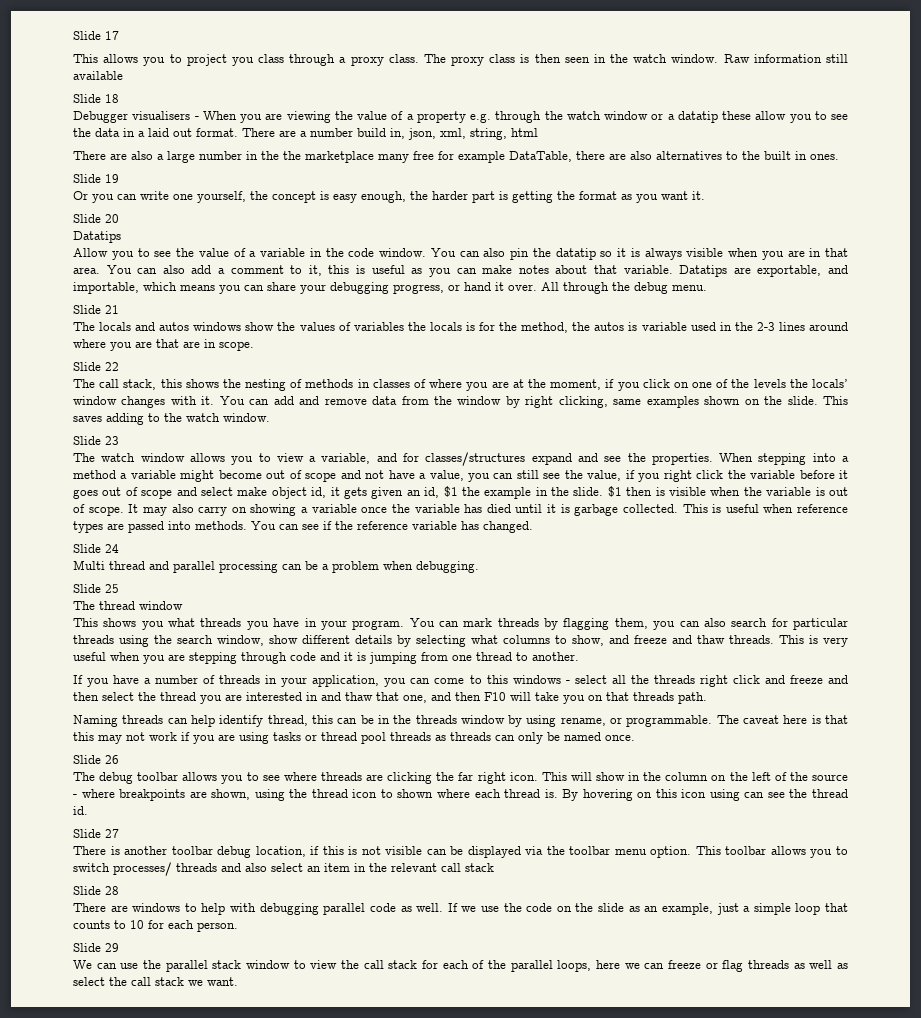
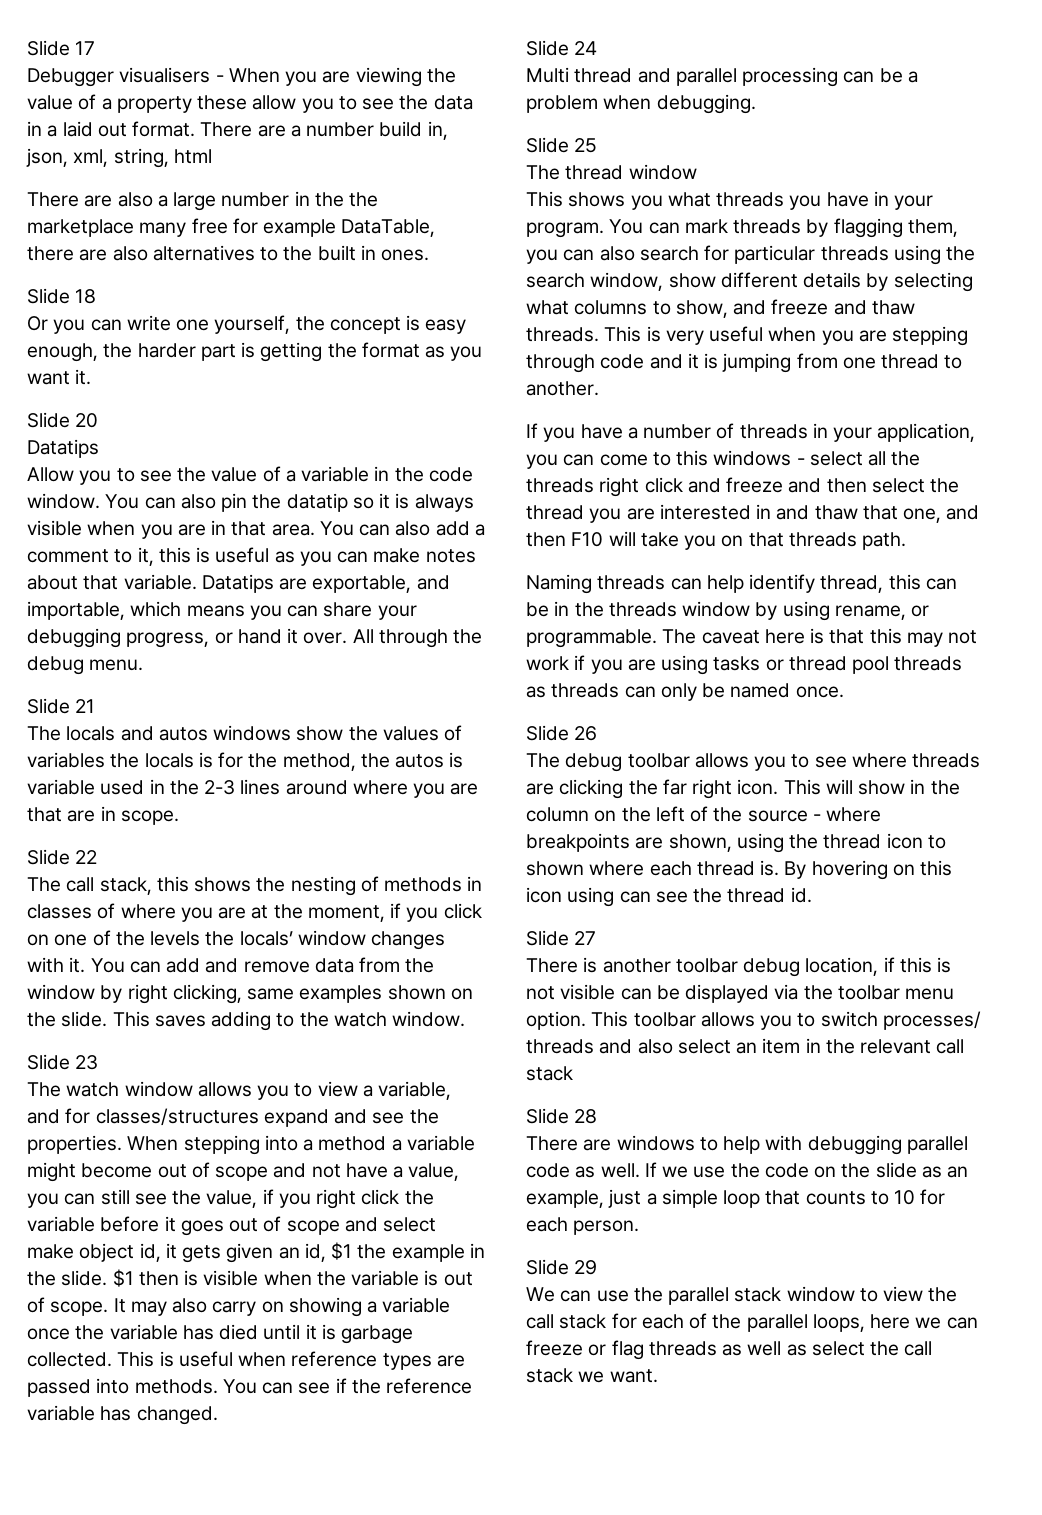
[73,54,848,66] [73,71,123,80] [73,94,119,103] // This allows you to project you class through a proxy class. The proxy class is then seen in the watch window. Raw information still available // Slide 18 -> (96, 48) none
[470,111,718,123] e.g. through the watch window or a datatip -> (192, 104) none
[105,174,119,183] 19 -> [75,289,97,304] 18

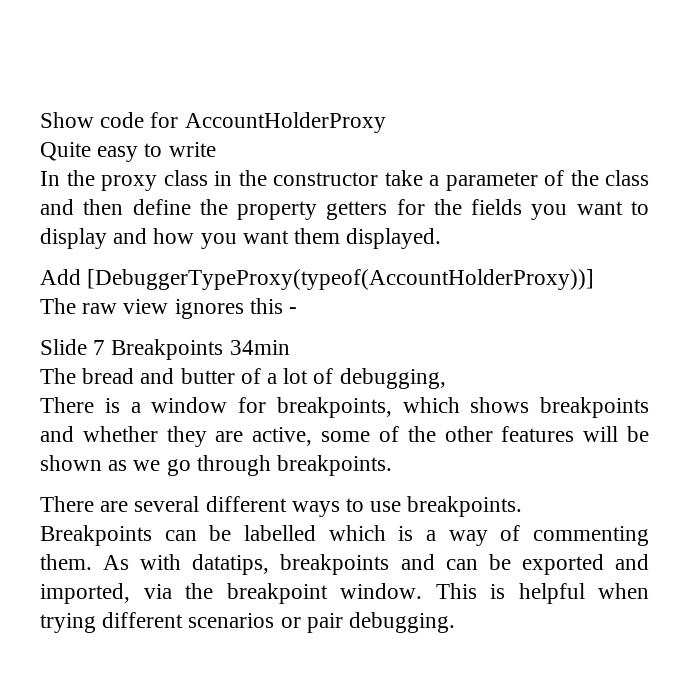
[27,40,96,56] [27,67,456,87] [27,94,473,113] [27,121,448,140] [26,148,212,168] [27,191,379,211] [27,218,436,237] [27,245,430,261] [27,288,97,304] [27,315,467,334] [27,342,483,362] [27,369,92,385] [27,412,99,428] [27,439,99,458] [27,466,473,485] [27,493,474,512] [27,520,485,539] [27,547,476,566] [27,574,450,593] [27,601,417,620] [27,628,483,648] [27,656,144,675] [27,698,96,714] [27,725,463,741] [27,752,464,771] [27,779,479,798] [27,806,179,825] [27,849,98,865] [27,876,483,896] [27,903,482,922] [27,930,446,950] [27,957,435,973] [27,984,473,1004] [27,1011,466,1031] [27,1054,99,1070] [27,1081,452,1100] [27,1108,439,1127] [27,1135,475,1155] [27,1162,460,1182] [27,1189,434,1209] [27,1216,437,1236] [27,1242,485,1263] [27,1269,473,1287] [27,1297,451,1317] [27,1324,414,1344] [27,1351,465,1370] [27,1378,473,1397] [27,1405,218,1425] [526,40,598,56] [526,67,918,87] [526,94,756,114] [526,137,598,153] [526,164,697,180] [526,191,934,210] [526,218,958,238] [526,245,976,265] [526,272,973,292] [526,299,915,318] [526,326,969,346] [526,353,963,373] [526,381,599,396] [526,423,976,442] [526,450,921,469] [526,477,960,497] [526,504,980,523] [526,531,907,550] [526,574,957,594] [526,601,930,621] [526,628,978,648] [526,655,963,675] [526,683,844,701] [526,725,598,741] [526,753,981,772] [526,779,960,799] [526,806,882,822] [526,833,946,853] [526,860,953,880] [526,887,812,907] [526,930,597,946] [526,957,952,977] [526,984,955,1003] [526,1011,981,1030] [526,1038,965,1054] [526,1066,573,1081] [526,1108,598,1124] [526,1135,968,1155] [526,1162,969,1178] [526,1189,946,1208] [526,1217,640,1235] [526,1259,598,1275] [526,1286,958,1305] [526,1313,978,1332] [526,1340,933,1360] [526,1368,658,1383] Slide 17 // Debugger visualisers - When you are viewing the value of a property these allow you to see the data in a laid out format. There are a number build in, json, xml, string, html // There are also a large number in the the marketplace many free for example DataTable, there are also alternatives to the built in ones. // Slide 18 // Or you can write one yourself, the concept is easy enough, the harder part is getting the format as you want it. // Slide 20 // Datatips // Allow you to see the value of a variable in the code window. You can also pin the datatip so it is always visible when you are in that area. You can also add a comment to it, this is useful as you can make notes about that variable. Datatips are exportable, and importable, which means you can share your debugging progress, or hand it over. All through the debug menu. // Slide 21 // The locals and autos windows show the values of variables the locals is for the method, the autos is variable used in the 2-3 lines around where you are that are in scope. // Slide 22 // The call stack, this shows the nesting of methods in classes of where you are at the moment, if you click on one of the levels the locals’ window changes with it. You can add and remove data from the window by right clicking, same examples shown on the slide. This saves adding to the watch window. // Slide 23 // The watch window allows you to view a variable, and for classes/structures expand and see the properties. When stepping into a method a variable might become out of scope and not have a value, you can still see the value, if you right click the variable before it goes out of scope and select make object id, it gets given an id, $1 the example in the slide. $1 then is visible when the variable is out of scope. It may also carry on showing a variable once the variable has died until it is garbage collected. This is useful when reference types are passed into methods. You can see if the reference variable has changed. // Slide 24 // Multi thread and parallel processing can be a problem when debugging. // Slide 25 // The thread window // This shows you what threads you have in your program. You can mark threads by flagging them, you can also search for particular threads using the search window, show different details by selecting what columns to show, and freeze and thaw threads. This is very useful when you are stepping through code and it is jumping from one thread to another. // If you have a number of threads in your application, you can come to this windows - select all the threads right click and freeze and then select the thread you are interested in and thaw that one, and then F10 will take you on that threads path. // Naming threads can help identify thread, this can be in the threads window by using rename, or programmable. The caveat here is that this may not work if you are using tasks or thread pool threads as threads can only be named once. // Slide 26 // The debug toolbar allows you to see where threads are clicking the far right icon. This will show in the column on the left of the source - where breakpoints are shown, using the thread icon to shown where each thread is. By hovering on this icon using can see the thread id. // Slide 27 // There is another toolbar debug location, if this is not visible can be displayed via the toolbar menu option. This toolbar allows you to switch processes/ threads and also select an item in the relevant call stack // Slide 28 // There are windows to help with debugging parallel code as well. If we use the code on the slide as an example, just a simple loop that counts to 10 for each person. // Slide 29 // We can use the parallel stack window to view the call stack for each of the parallel loops, here we can freeze or flag threads as well as select the call stack we want. -> [40,112,386,133] [40,142,216,162] [40,170,649,191] [40,199,649,220] [40,228,442,249] [40,269,595,290] [40,298,298,319] [40,339,290,360] [40,368,446,389] [40,397,649,418] [40,426,649,447] [40,455,393,476] [40,496,523,517] [40,525,650,546] [40,554,649,575] [40,583,649,604] [40,612,456,633] Show code for AccountHolderProxy // Quite easy to write // In the proxy class in the constructor take a parameter of the class and then define the property getters for the fields you want to display and how you want them displayed. // Add [DebuggerTypeProxy(typeof(AccountHolderProxy))] // The raw view ignores this - // Slide 7 Breakpoints 34min // The bread and butter of a lot of debugging, // There is a window for breakpoints, which shows breakpoints and whether they are active, some of the other features will be shown as we go through breakpoints. // There are several different ways to use breakpoints. // Breakpoints can be labelled which is a way of commenting them. As with datatips, breakpoints and can be exported and imported, via the breakpoint window. This is helpful when trying different scenarios or pair debugging.

